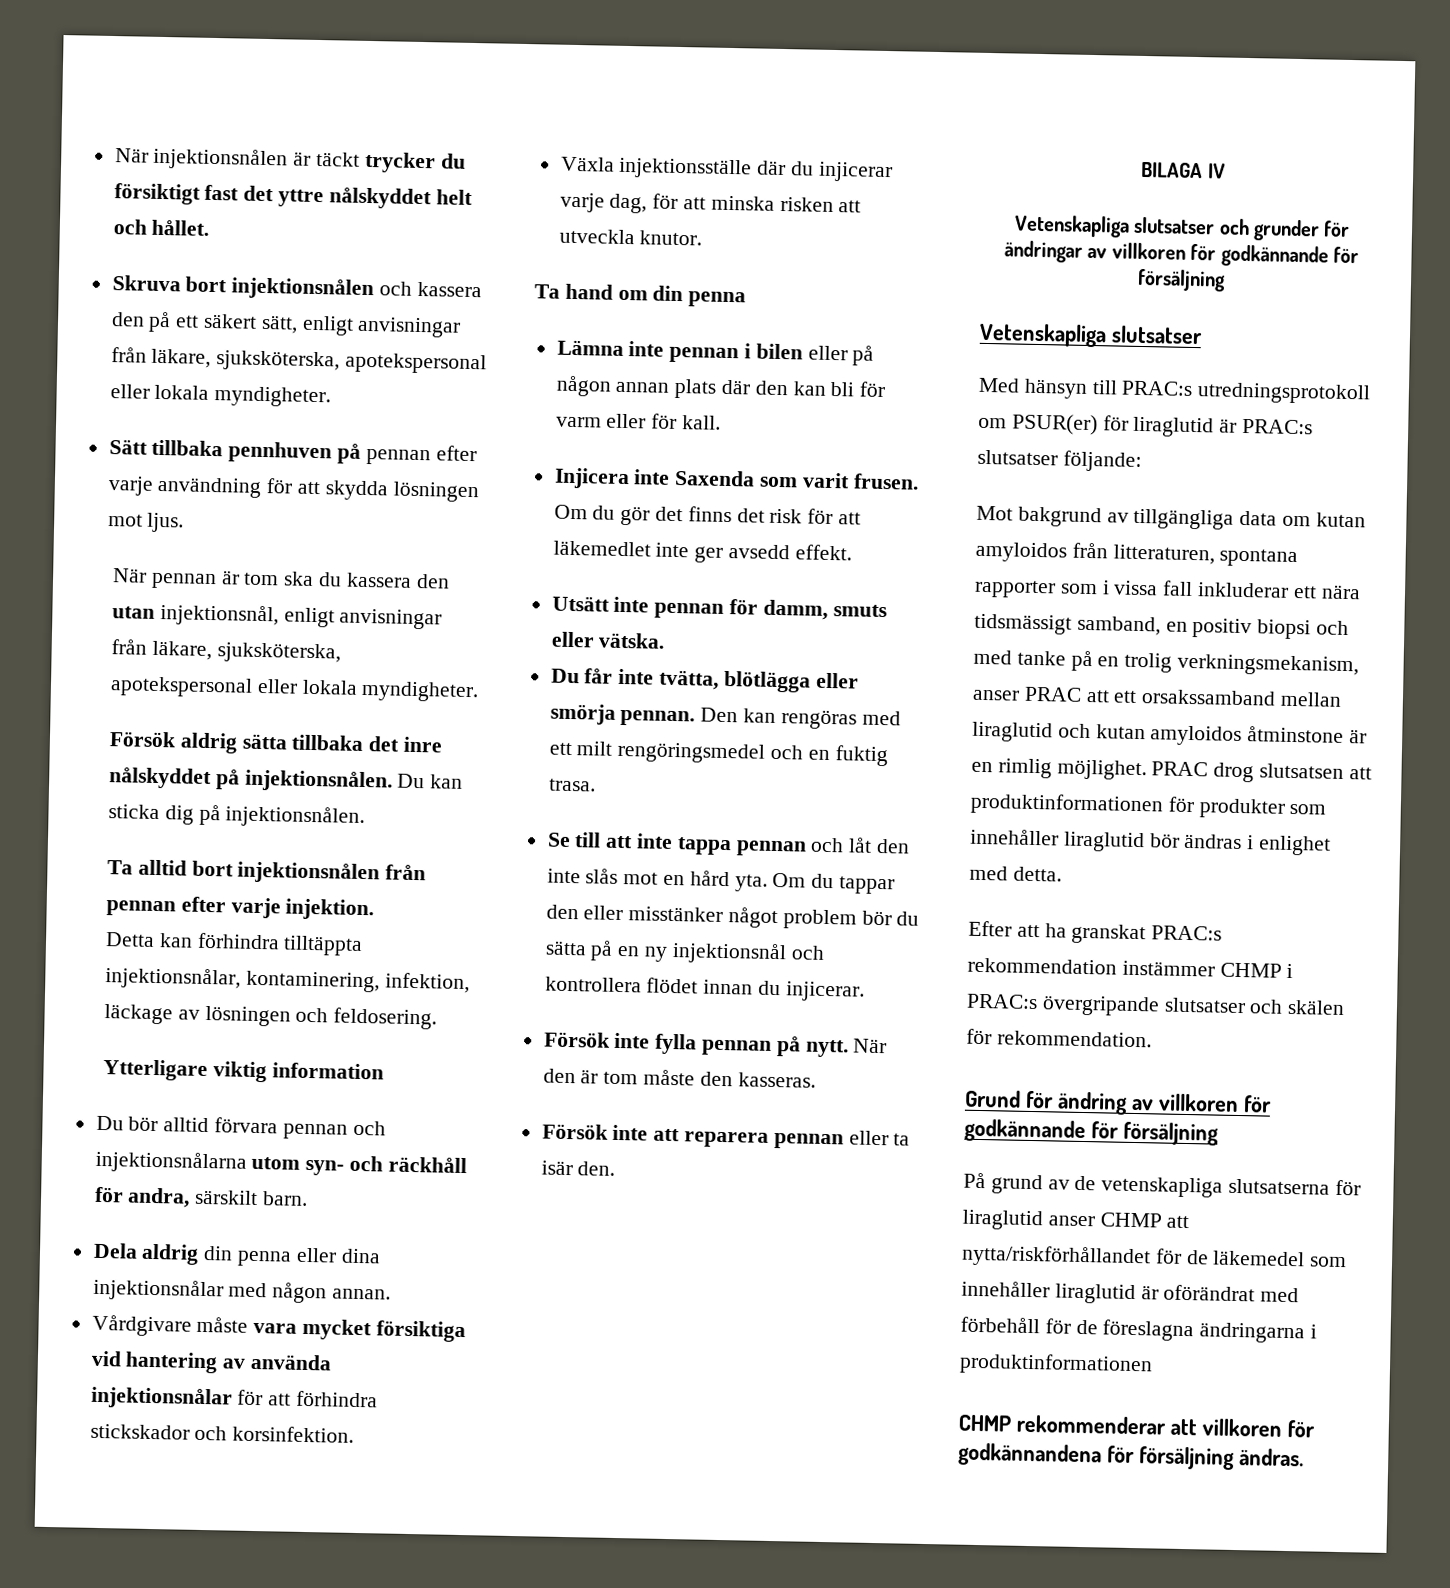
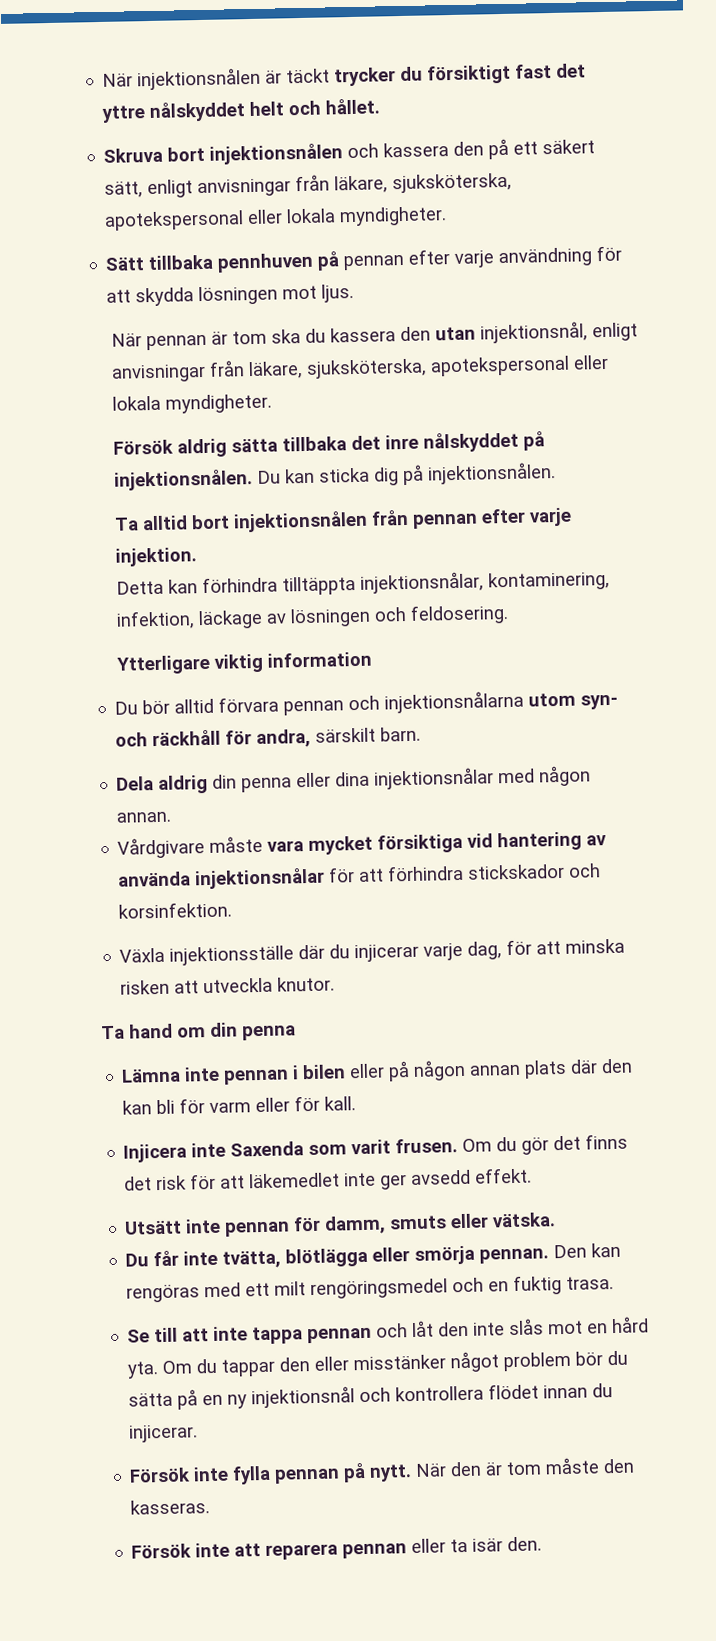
[1141,161,1226,179] [1013,214,1351,242] [1004,240,1359,268] [1137,268,1226,292] [979,322,1203,348] [978,377,1372,405] [978,413,1314,438] [977,449,1142,473] [976,505,1366,530] [975,541,1299,568] [974,579,1361,600] [974,613,1350,640] [973,649,1360,677] [972,686,1343,707] [972,721,1368,747] [971,758,1372,783] [970,792,1327,819] [970,828,1332,856] [969,865,1062,882] [968,920,1223,945] [967,957,1294,979] [966,993,1346,1017] [966,1028,1152,1048] [964,1089,1272,1115] [964,1118,1219,1146] [963,1172,1361,1198] [962,1209,1190,1231] [961,1244,1348,1269] [961,1280,1300,1305] [960,1316,1318,1344] [959,1352,1153,1377] [958,1414,1315,1438] [958,1442,1304,1470] // BILAGA IV // Vetenskapliga slutsatser och grunder för ändringar av villkoren för godkännande för försäljning // Vetenskapliga slutsatser // Med hänsyn till PRAC:s utredningsprotokoll om PSUR(er) för liraglutid är PRAC:s slutsatser följande: // Mot bakgrund av tillgängliga data om kutan amyloidos från litteraturen, spontana rapporter som i vissa fall inkluderar ett nära tidsmässigt samband, en positiv biopsi och med tanke på en trolig verkningsmekanism, anser PRAC att ett orsakssamband mellan liraglutid och kutan amyloidos åtminstone är en rimlig möjlighet. PRAC drog slutsatsen att produktinformationen för produkter som innehåller liraglutid bör ändras i enlighet med detta. // Efter att ha granskat PRAC:s rekommendation instämmer CHMP i PRAC:s övergripande slutsatser och skälen för rekommendation. // Grund för ändring av villkoren för godkännande för försäljning // På grund av de vetenskapliga slutsatserna för liraglutid anser CHMP att nytta/riskförhållandet för de läkemedel som innehåller liraglutid är oförändrat med förbehåll för de föreslagna ändringarna i produktinformationen // CHMP rekommenderar att villkoren för godkännandena för försäljning ändras. -> (543, 1544) none

